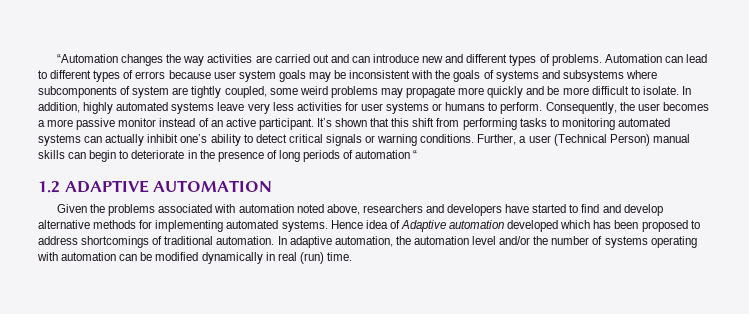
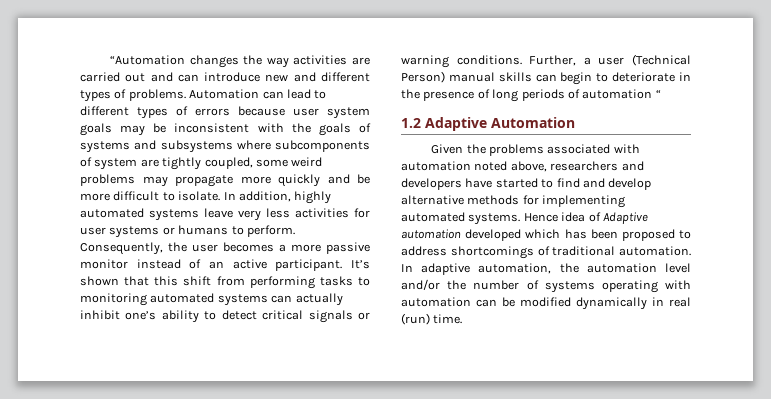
[64,180,273,193] ADAPTIVE AUTOMATION -> [425,117,575,131] Adaptive Automation

